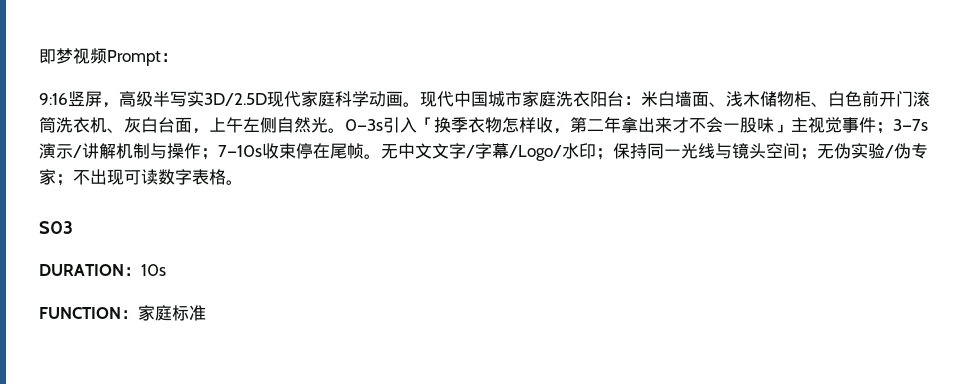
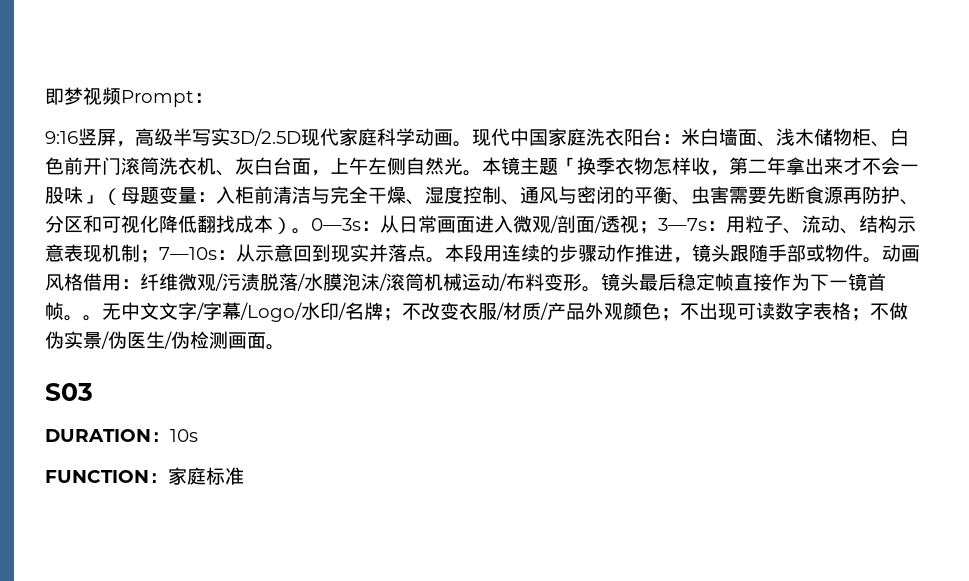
[488,91,522,107] 城市 -> (548, 137) none
[345,117,417,133] 0—3s引入 -> [482,157,558,175] 本镜主题
[791,117,928,134] [39,143,364,160] 主视觉事件；3—7s演示/讲解机制与操作；7—10s收束停在尾帧 -> [102,186,919,205] [45,215,916,234] [45,244,920,263] [45,273,886,292] [45,302,83,321] （母题变量：入柜前清洁与完全干燥、湿度控制、通风与密闭的平衡、虫害需要先断食源再防护、分区和可视化降低翻找成本）。0—3s：从日常画面进入微观/剖面/透视；3—7s：用粒子、流动、结构示意表现机制；7—10s：从示意回到现实并落点。本段用连续的步骤动作推进，镜头跟随手部或物件。动画风格借用：纤维微观/污渍脱落/水膜泡沫/滚筒机械运动/布料变形。镜头最后稳定帧直接作为下一镜首帧。
[596,143,928,160] [39,169,56,185] ；保持同一光线与镜头空间；无伪实验/伪专家 -> [338,302,661,321] /名牌；不改变衣服/材质/产品外观颜色
(226, 177) none -> [851,302,908,321] [45,331,266,349] ；不做伪实景/伪医生/伪检测画面

